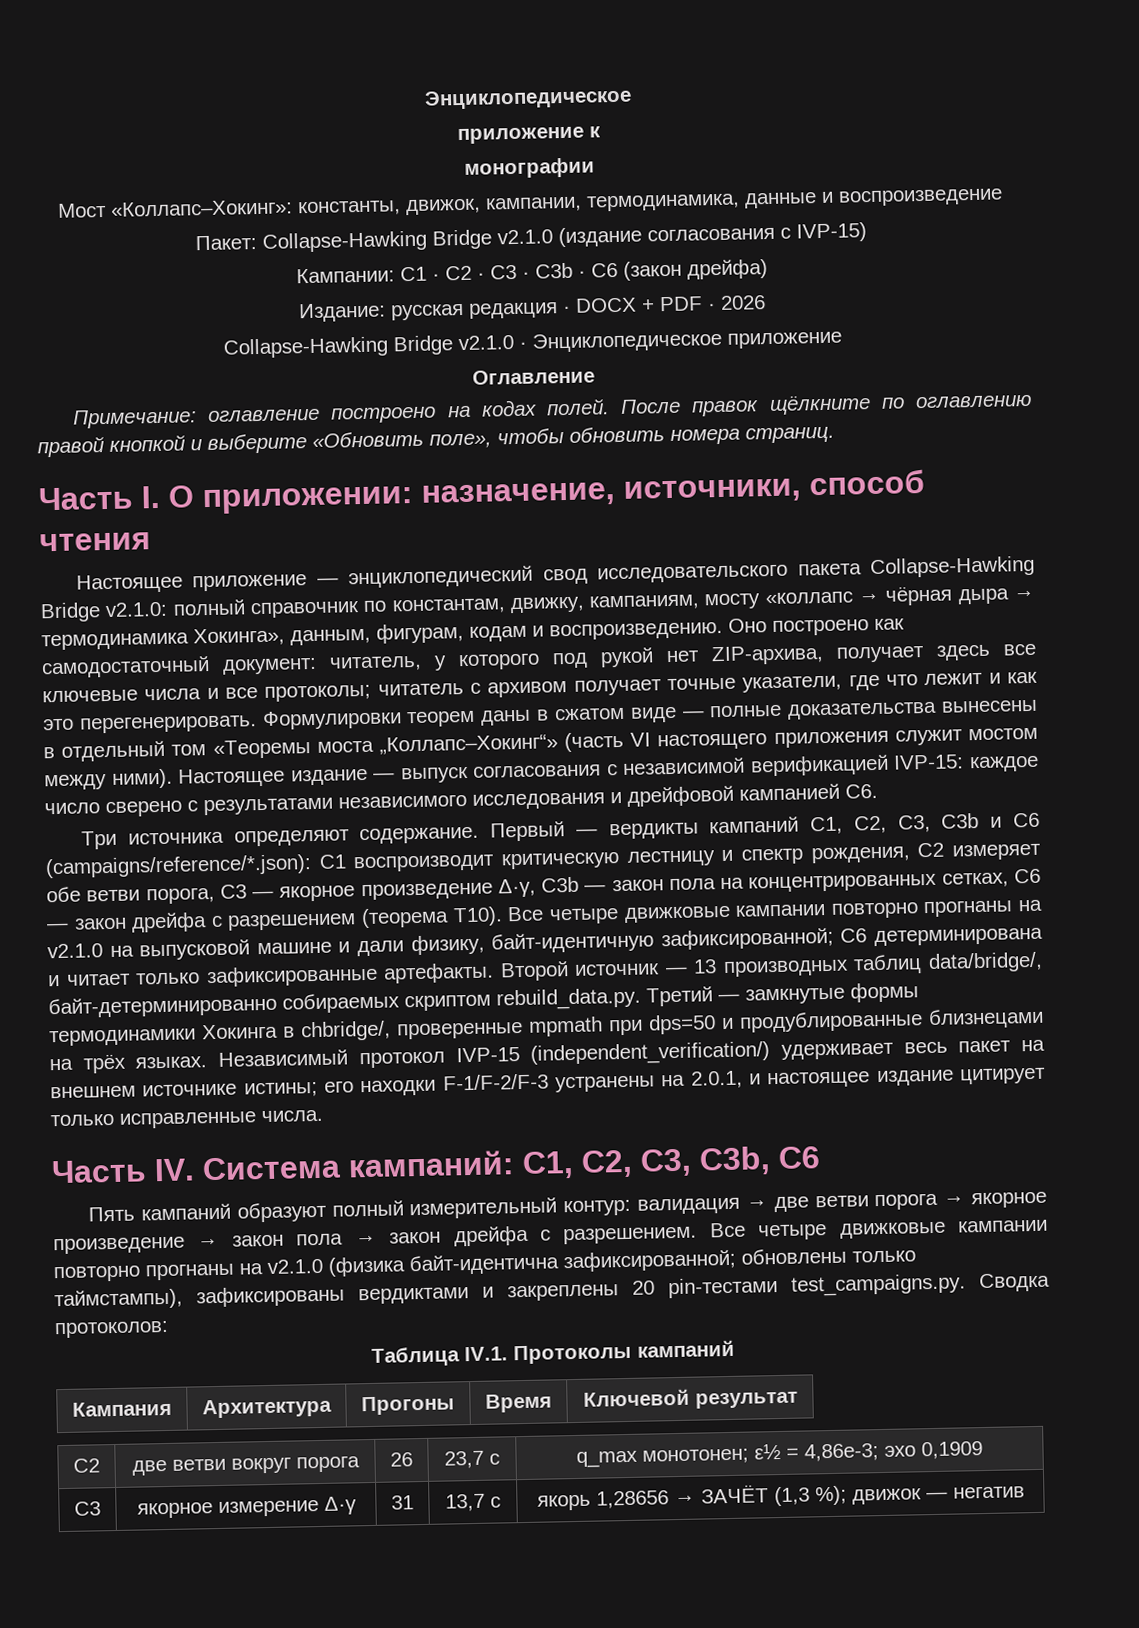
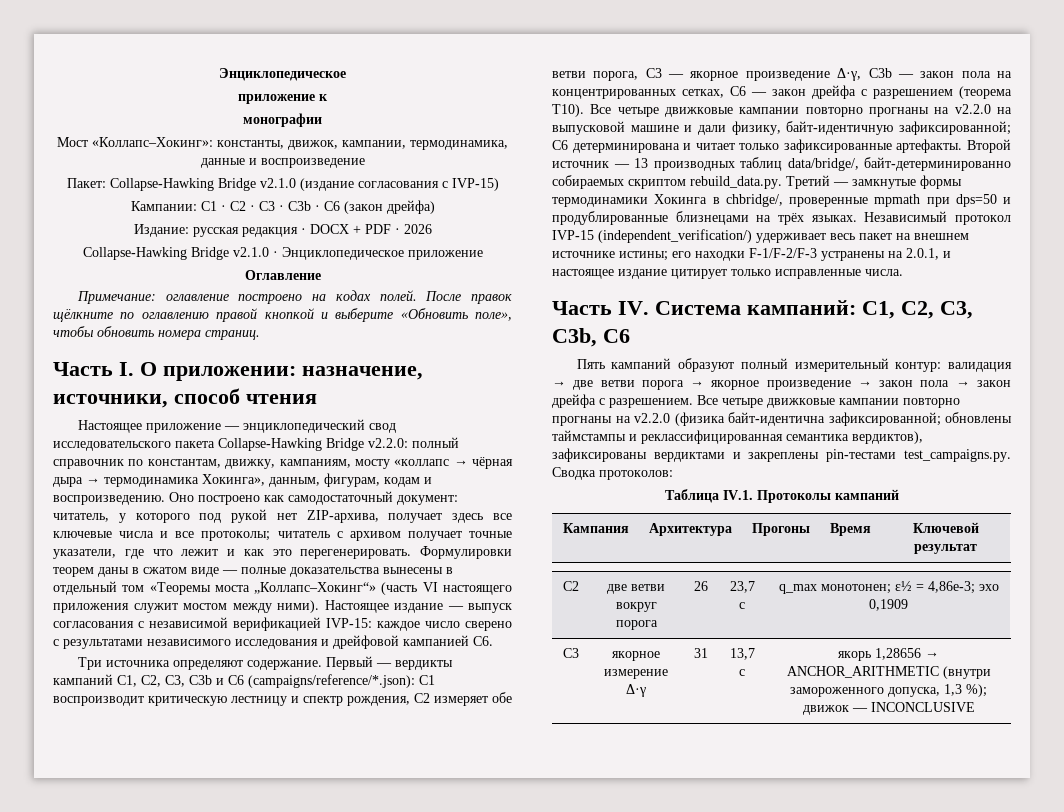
[105,601,169,618] v2.1.0: -> [368,438,408,448] v2.2.0:
[47,943,103,959] v2.1.0 -> [954,104,991,114] v2.2.0
[267,1258,323,1274] v2.1.0 -> [634,413,670,423] v2.2.0
[852,1250,916,1263] [54,1288,183,1311] только таймстампы), -> [552,430,923,444] таймстампы и реклассифицированная семантика вердиктов),
[632,1280,655,1295] 20 -> (820, 457) none
[700,1484,810,1507] ЗАЧЁТ (1,3 -> [786,666,991,679] [790,684,962,697] ANCHOR_ARITHMETIC (внутри замороженного допуска, 1,3
[952,1486,1025,1499] негатив -> [870,702,975,712] INCONCLUSIVE

